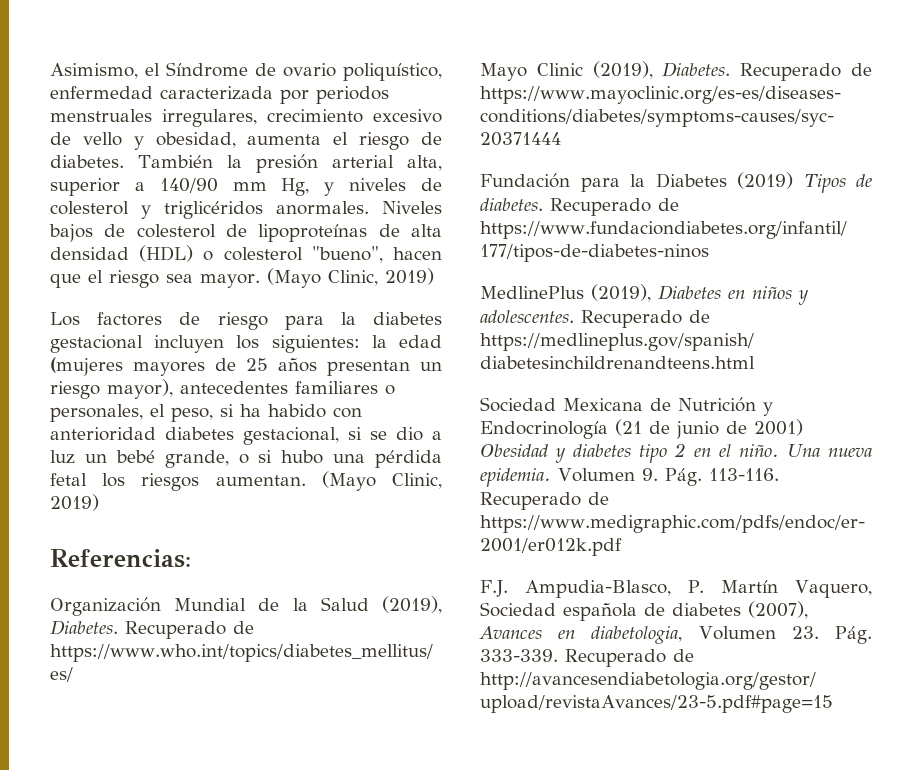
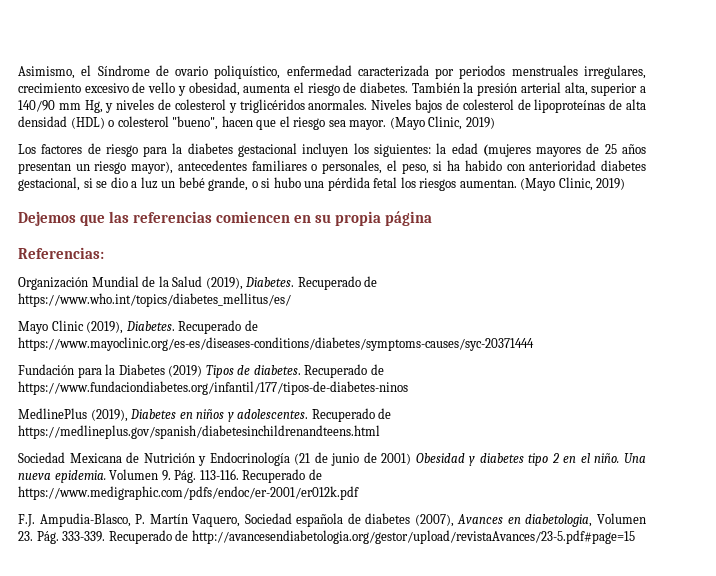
(99, 502) none -> [18,211,433,226] // Dejemos que las referencias comiencen en su propia página

